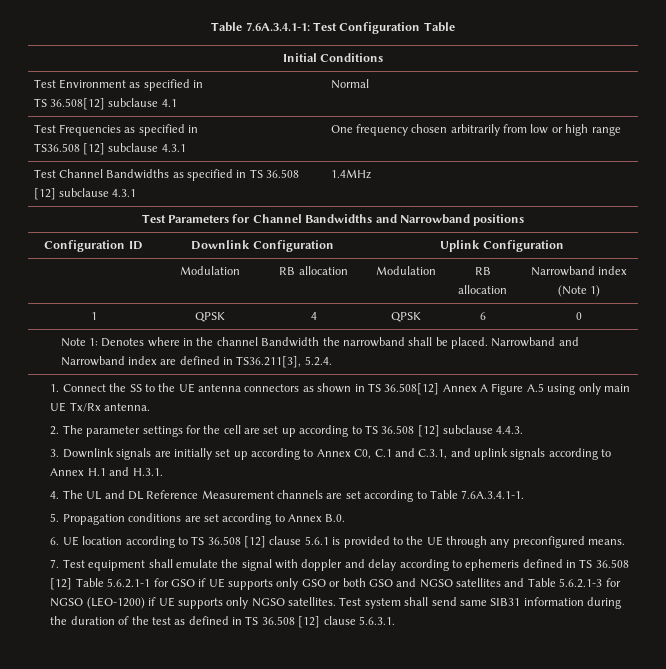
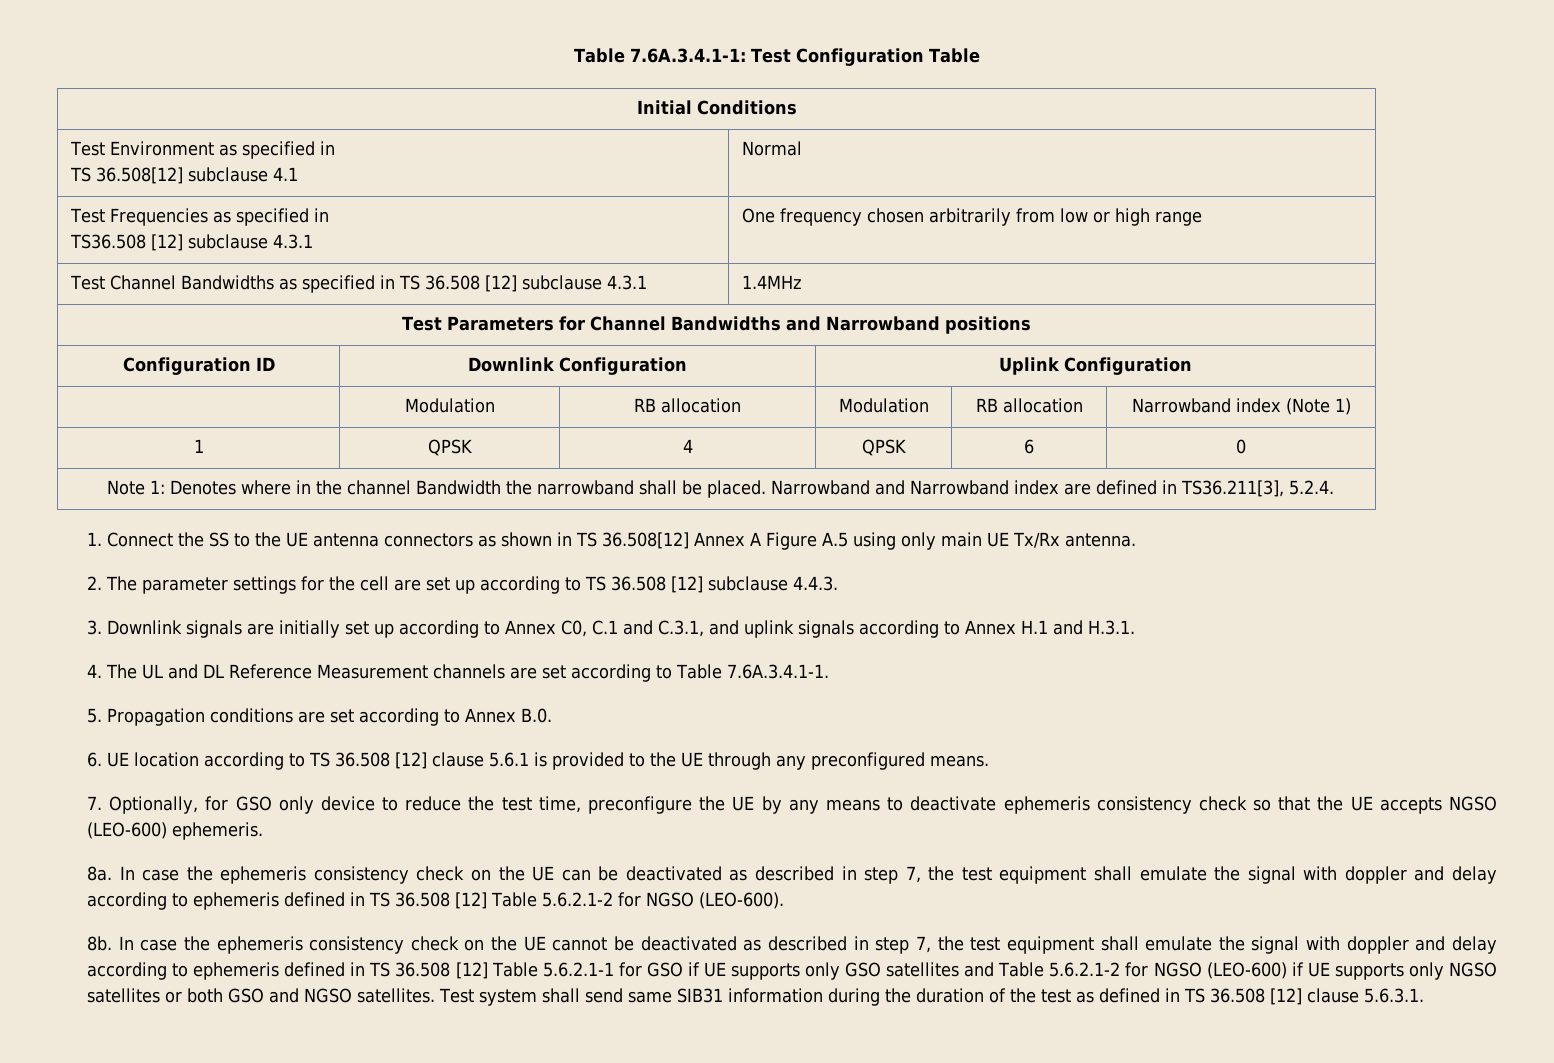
[62,559,85,568] Test -> [109,796,1498,814] [86,822,263,840] [86,866,1497,884] [86,892,784,910] [86,936,1001,954] Optionally, for GSO only device to reduce the test time, preconfigure the UE by any means to deactivate ephemeris consistency check so that the UE accepts NGSO (LEO-600) ephemeris. // 8a. In case the ephemeris consistency check on the UE can be deactivated as described in step 7, the test equipment shall emulate the signal with doppler and delay according to ephemeris defined in TS 36.508 [12] Table 5.6.2.1-2 for NGSO (LEO-600). // 8b. In case the ephemeris consistency check on the UE cannot be deactivated as described in step 7, the test
(326, 583) none -> [886,962,1497,980] [86,988,160,1003] satellites and Table 5.6.2.1-2 for NGSO (LEO-600) if UE supports only NGSO satellites
[456,578,621,588] [50,597,285,609] satellites and Table 5.6.2.1-3 for NGSO (LEO-1200) if UE supports only NGSO -> (352, 995) none

